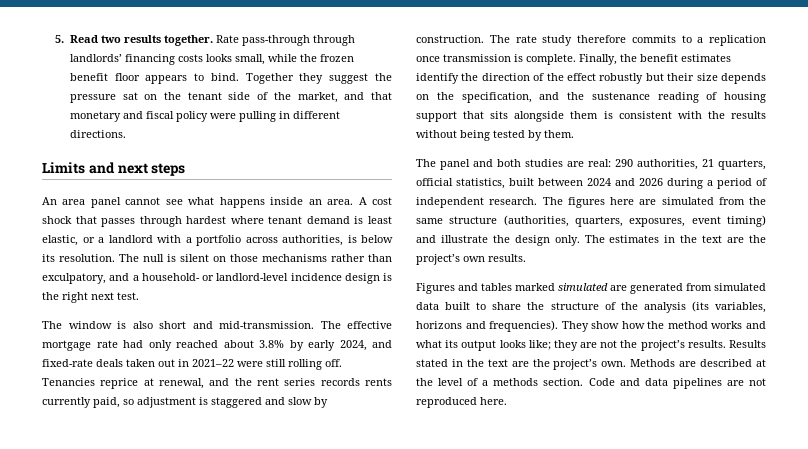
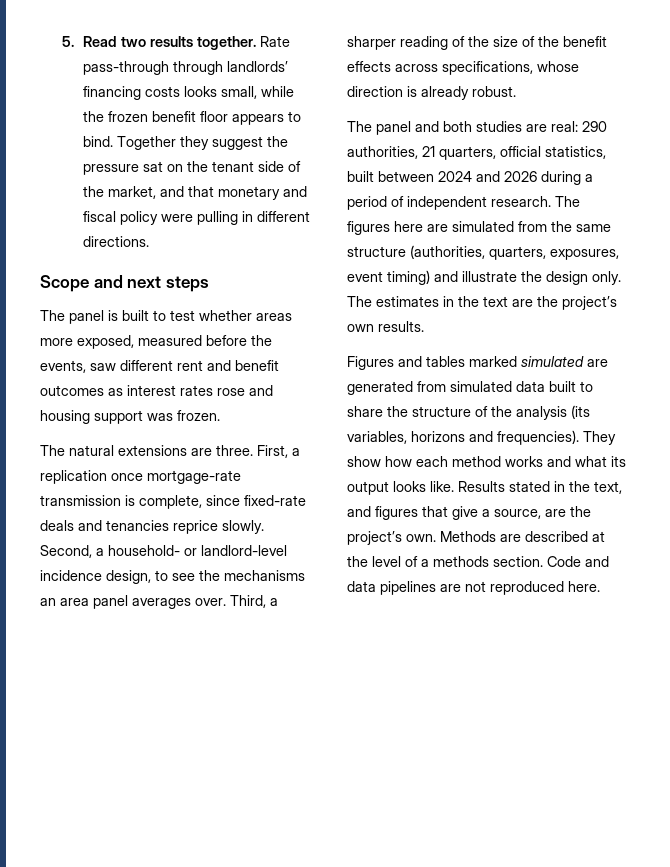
[42,162,85,174] Limits -> [40,275,89,292] Scope
[42,197,392,208] [42,216,392,227] [42,235,393,246] [42,254,392,262] [42,273,130,284] An area panel cannot see what happens inside an area. A cost shock that passes through hardest where tenant demand is least elastic, or a landlord with a portfolio across authorities, is below its resolution. The null is silent on those mechanisms rather than exculpatory, and -> [40,310,292,324] [40,335,272,349] [40,360,279,373] [40,385,273,396] [40,410,220,424] [40,445,300,458] [40,470,241,484] [40,495,306,509] [40,520,264,534] [40,545,92,558] The panel is built to test whether areas more exposed, measured before the events, saw different rent and benefit outcomes as interest rates rose and housing support was frozen. // The natural extensions are three. First, a replication once mortgage-rate transmission is complete, since fixed-rate deals and tenancies reprice slowly. Second,
[344,273,392,284] [42,292,139,303] [42,321,392,329] [42,340,392,351] [42,359,342,370] [42,378,392,389] [42,397,328,408] [416,35,766,46] [416,54,731,65] [416,73,766,84] [416,92,766,103] [416,111,766,122] [416,130,574,141] design is the right next test. // The window is also short and mid-transmission. The effective mortgage rate had only reached about 3.8% by early 2024, and fixed-rate deals taken out in 2021–22 were still rolling off. Tenancies reprice at renewal, and the rent series records rents currently paid, so adjustment is staggered and slow by construction. The rate study therefore commits to a replication once transmission is complete. Finally, the benefit estimates identify the direction of the effect robustly but their size depends on the specification, and the sustenance reading of housing support that sits alongside them is consistent with the results without being tested by them. -> [106,570,305,584] [40,595,278,609] [347,36,607,50] [347,61,579,75] [347,86,516,100] design, to see the mechanisms an area panel averages over. Third, a sharper reading of the size of the benefit effects across specifications, whose direction is already robust.
[647,321,665,329] the -> [416,456,448,467] each
[528,340,766,351] [416,359,508,367] like; they are not the project’s results. Results stated in the text -> [430,481,622,494] [347,506,541,520] like. Results stated in the text, and figures that give a source,

